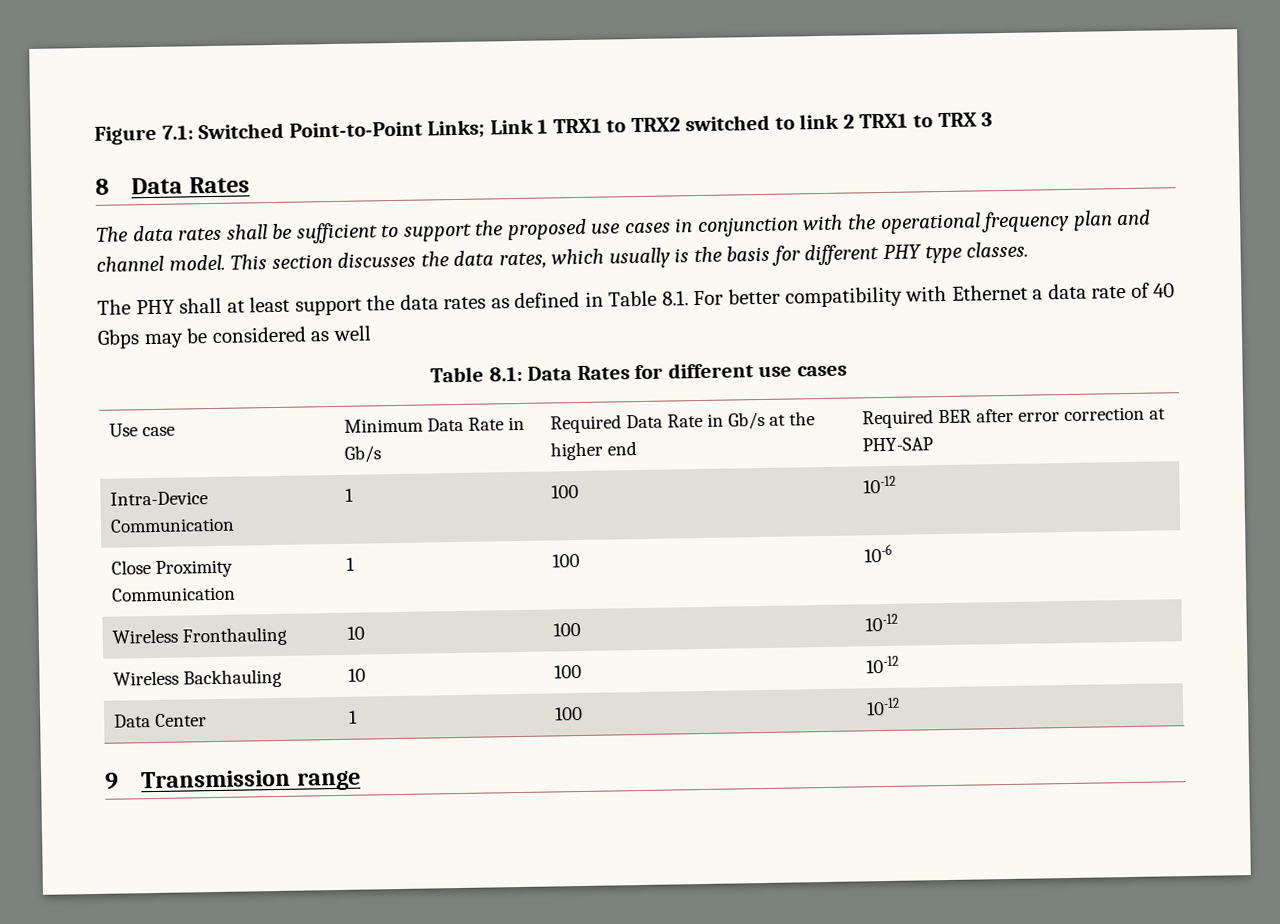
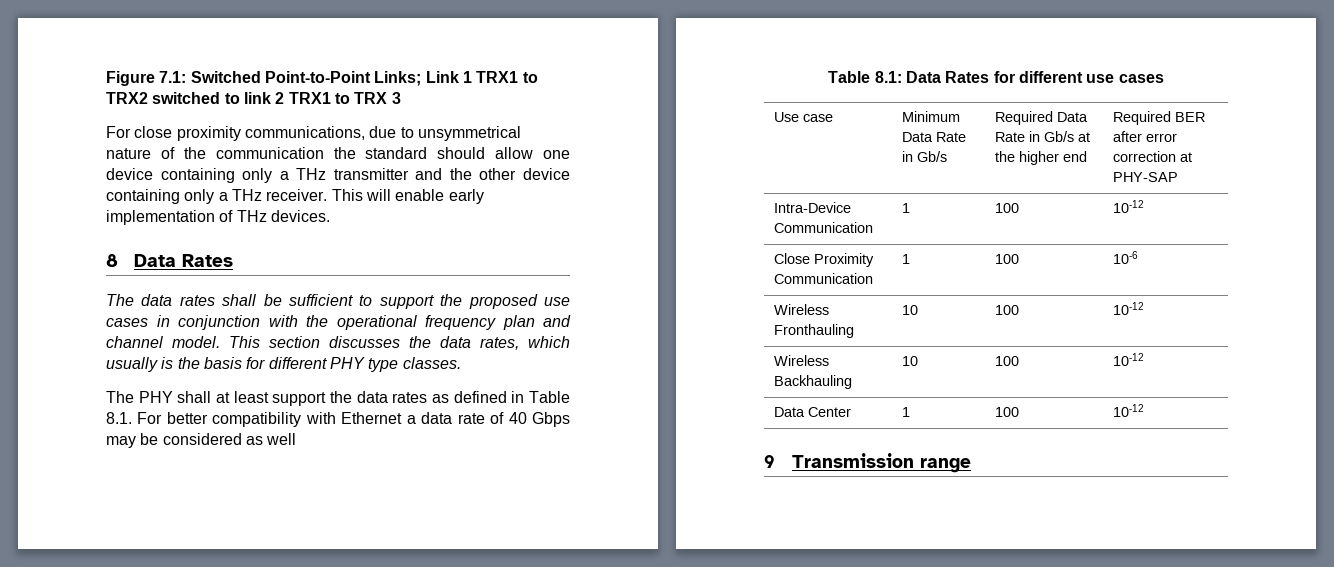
(994, 119) none -> [106,126,521,141] [106,147,570,159] [106,168,570,183] [106,189,484,204] [106,210,330,225] // For close proximity communications, due to unsymmetrical nature of the communication the standard should allow one device containing only a THz transmitter and the other device containing only a THz receiver. This will enable early implementation of THz devices.

